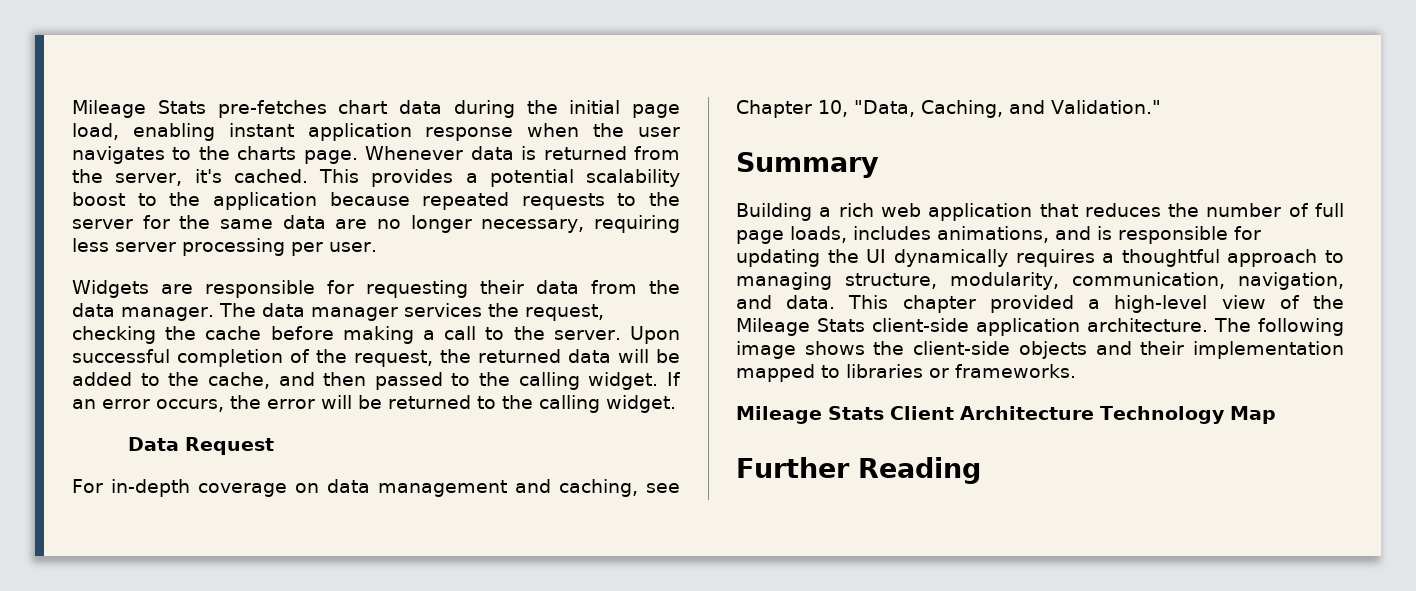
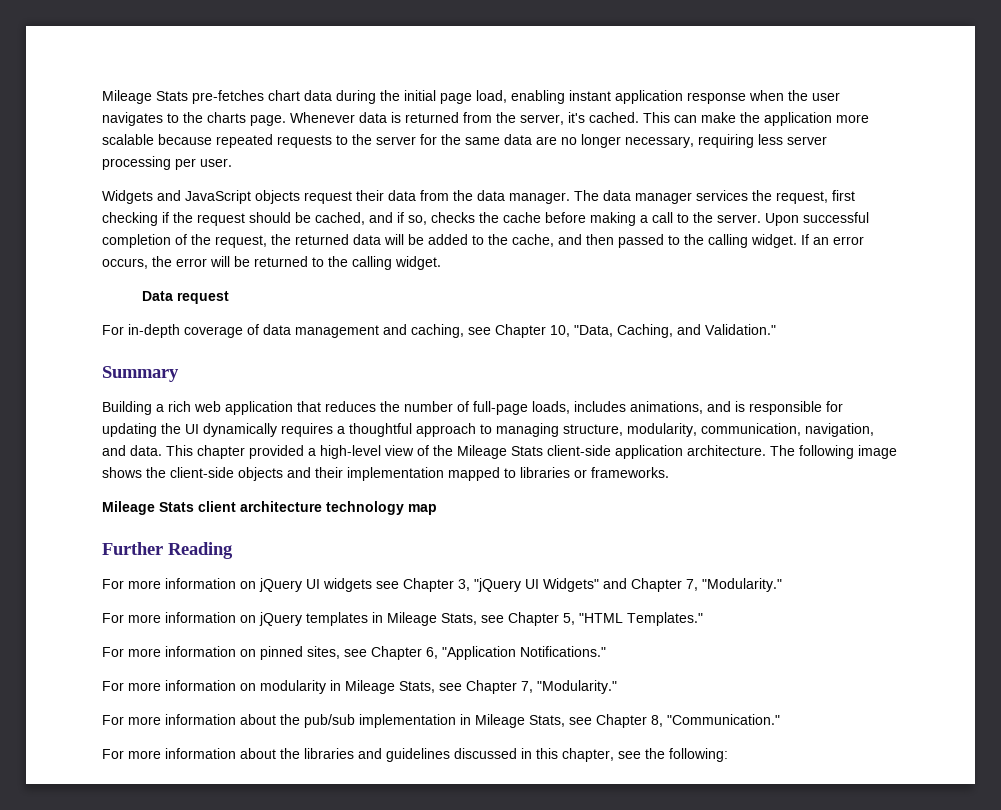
[371,169,680,187] [72,192,317,210] provides a potential scalability boost to the application -> [674,112,869,126] [102,134,154,145] can make the application more scalable
[161,280,468,298] are responsible for requesting -> [157,190,352,204] and JavaScript objects request
[72,326,156,344] checking -> [832,190,855,201] [102,212,475,226] first checking if the request should be cached, and if so, checks
[185,437,275,455] Request -> [176,291,229,304] request
[294,483,319,493] on -> [247,324,259,335] of
[1315,203,1344,217] [736,230,784,244] full page -> [473,401,528,415] full-page
[890,406,1276,424] [736,457,981,484] Client Architecture Technology Map // Further Reading -> [198,501,437,515] [102,542,233,559] [102,578,782,592] [102,612,703,626] [102,646,606,660] [102,680,617,694] [102,714,780,728] [102,748,728,762] client architecture technology map // Further Reading // For more information on jQuery UI widgets see Chapter 3, "jQuery UI Widgets" and Chapter 7, "Modularity." // For more information on jQuery templates in Mileage Stats, see Chapter 5, "HTML Templates." // For more information on pinned sites, see Chapter 6, "Application Notifications." // For more information on modularity in Mileage Stats, see Chapter 7, "Modularity." // For more information about the pub/sub implementation in Mileage Stats, see Chapter 8, "Communication." // For more information about the libraries and guidelines discussed in this chapter, see the following:

